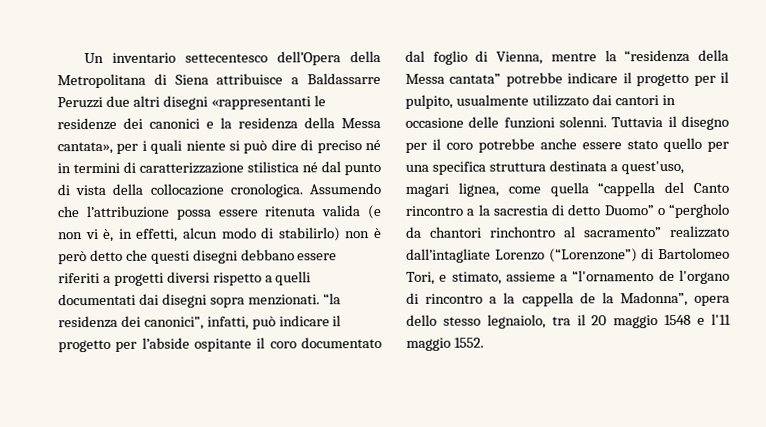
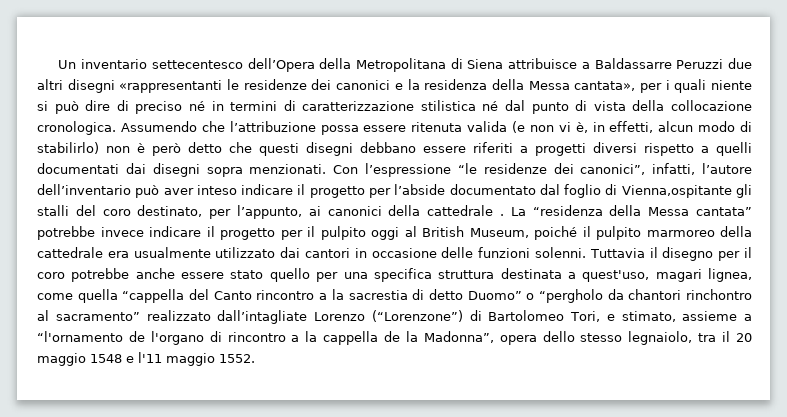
[322,293,341,305] [58,315,276,330] “la residenza dei canonici”, infatti, può -> [333,163,753,177] [37,184,237,198] Con l’espressione “le residenze dei canonici”, infatti, l’autore dell’inventario può aver inteso
[194,337,297,352] ospitante il coro -> (446, 189) none
[496,50,617,65] Vienna, mentre la -> [621,184,753,198] [37,205,526,219] Vienna,ospitante gli stalli del coro destinato, per l’appunto, ai canonici della cattedrale . La
(563, 79) none -> [100,227,144,237] invece
[405,94,453,109] pulpito, -> [320,226,752,240] [37,247,129,258] pulpito oggi al British Museum, poiché il pulpito marmoreo della cattedrale era

